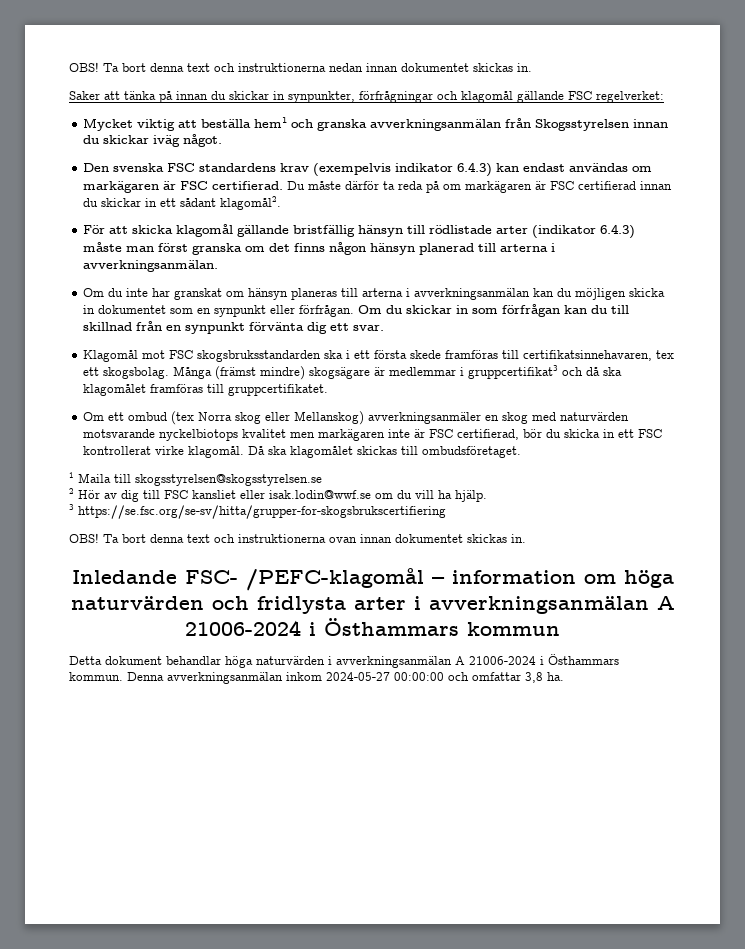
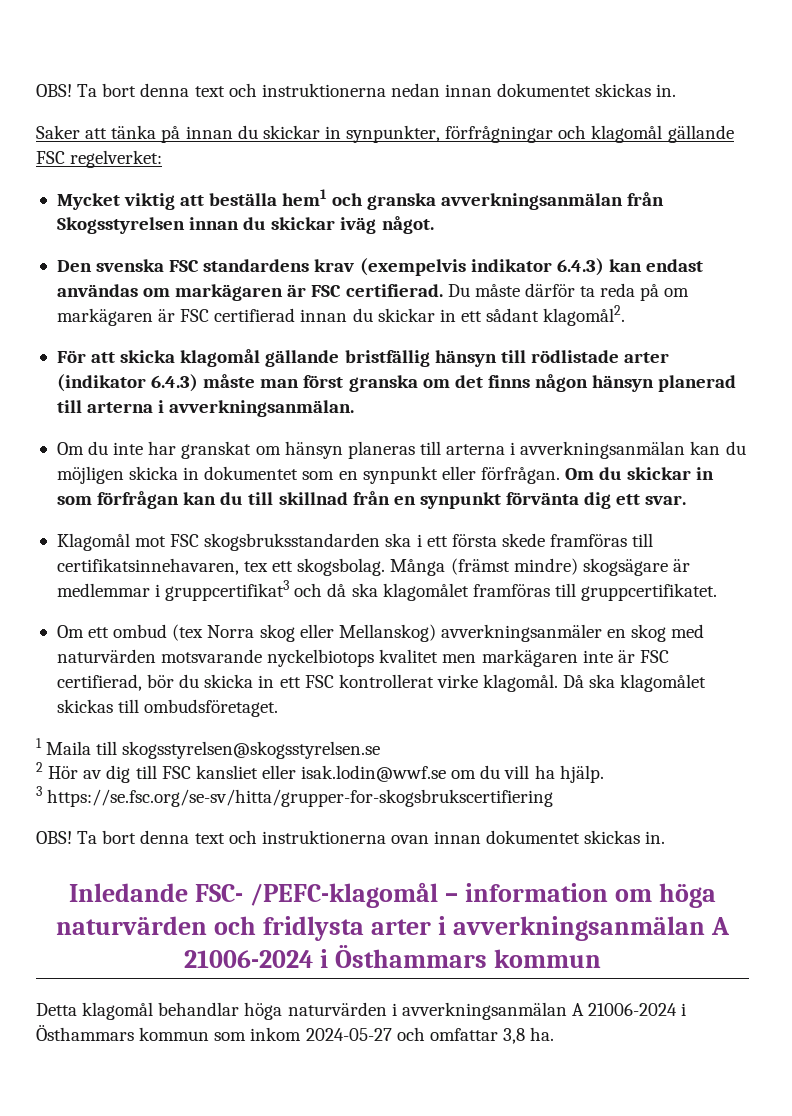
[105,656,162,665] dokument -> [82,1002,154,1020] klagomål
[69,672,283,684] kommun. Denna avverkningsanmälan -> [139,1027,247,1041] kommun som
[394,672,444,681] 00:00:00 -> (392, 1034) none

